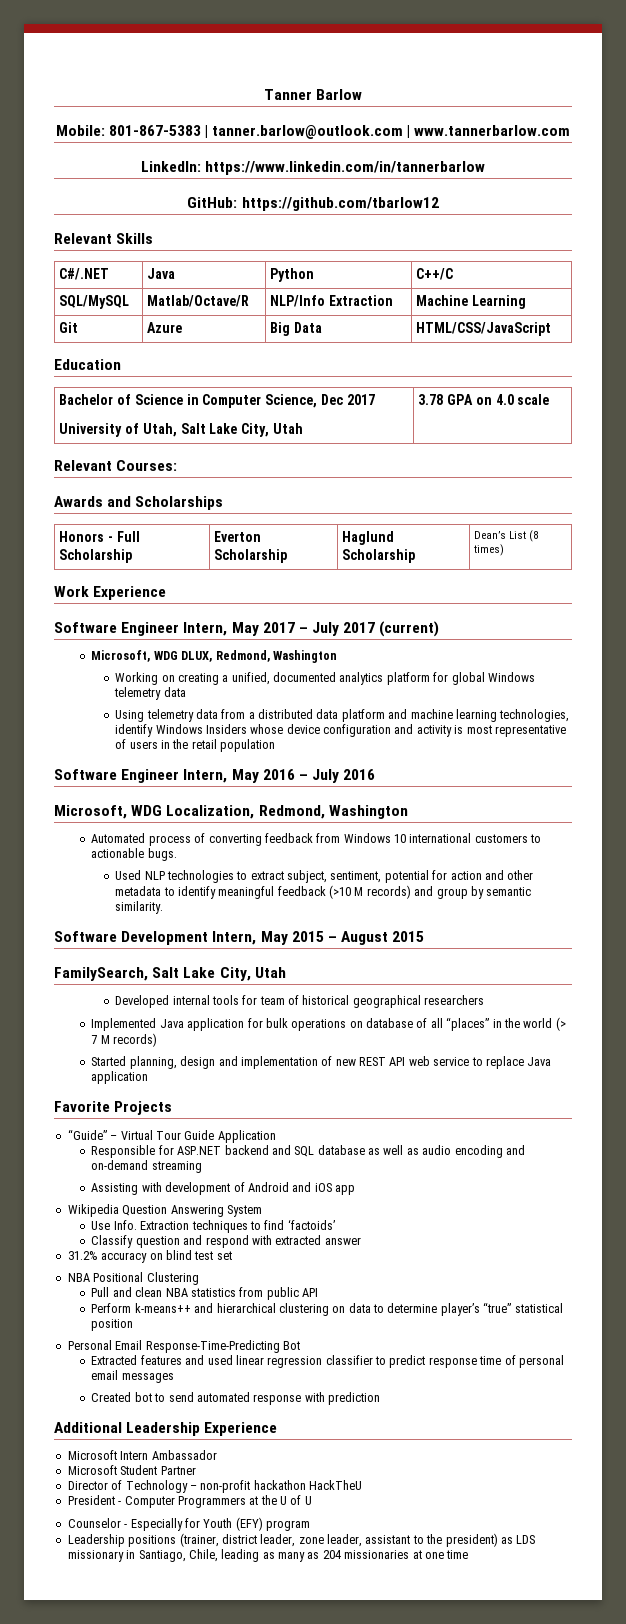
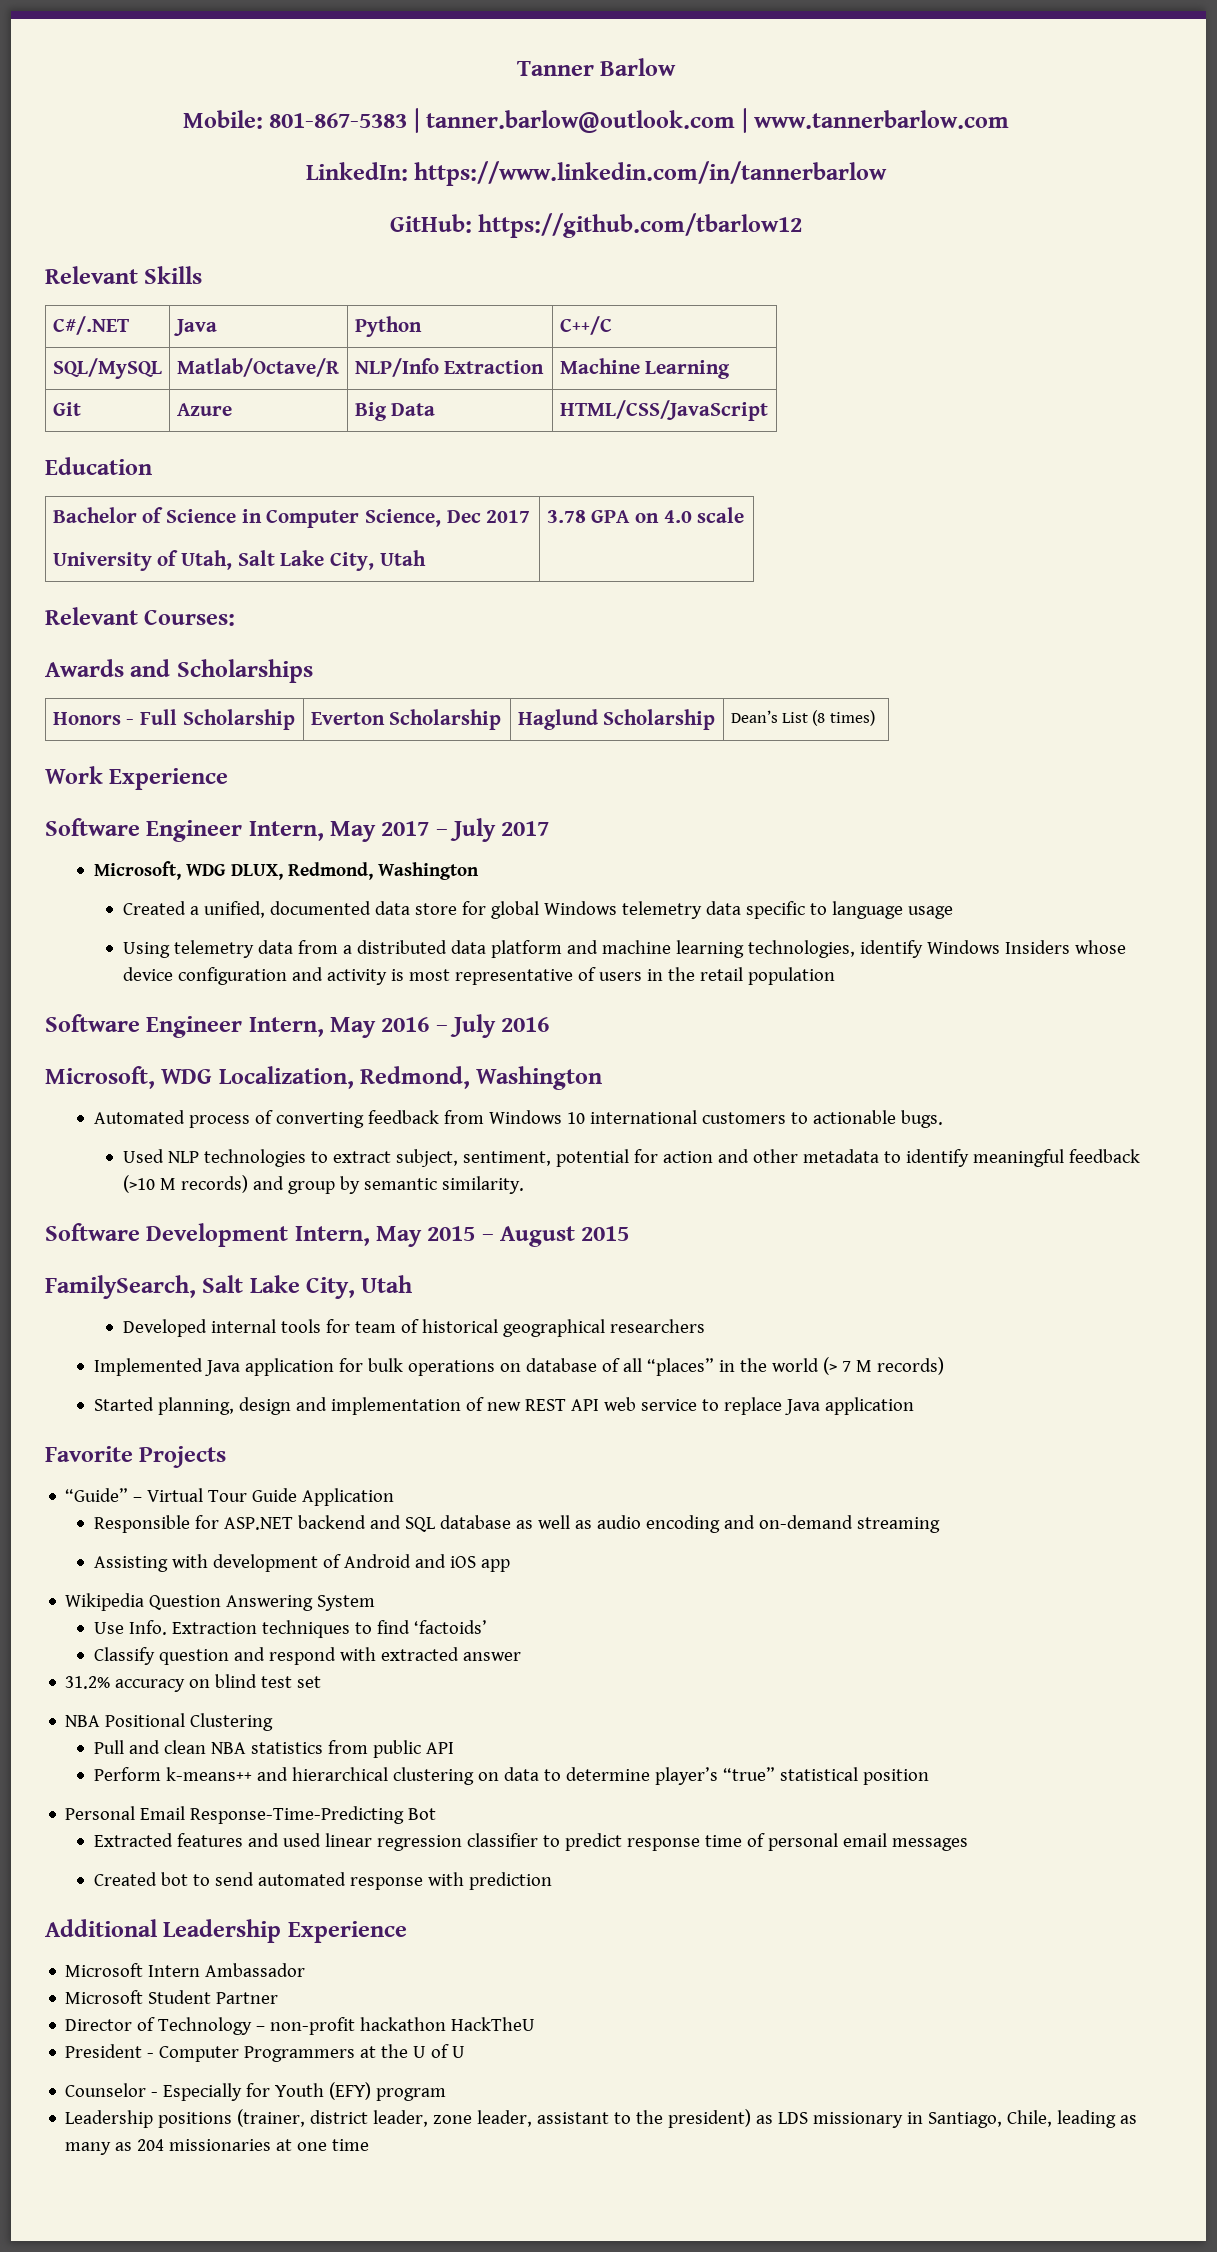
[379,621,440,637] (current) -> (550, 828) none
[115,672,219,685] Working on creating -> [122,901,186,915] Created
[339,672,430,685] analytics platform -> [374,901,457,915] data store
(186, 692) none -> [745,901,953,919] specific to language usage

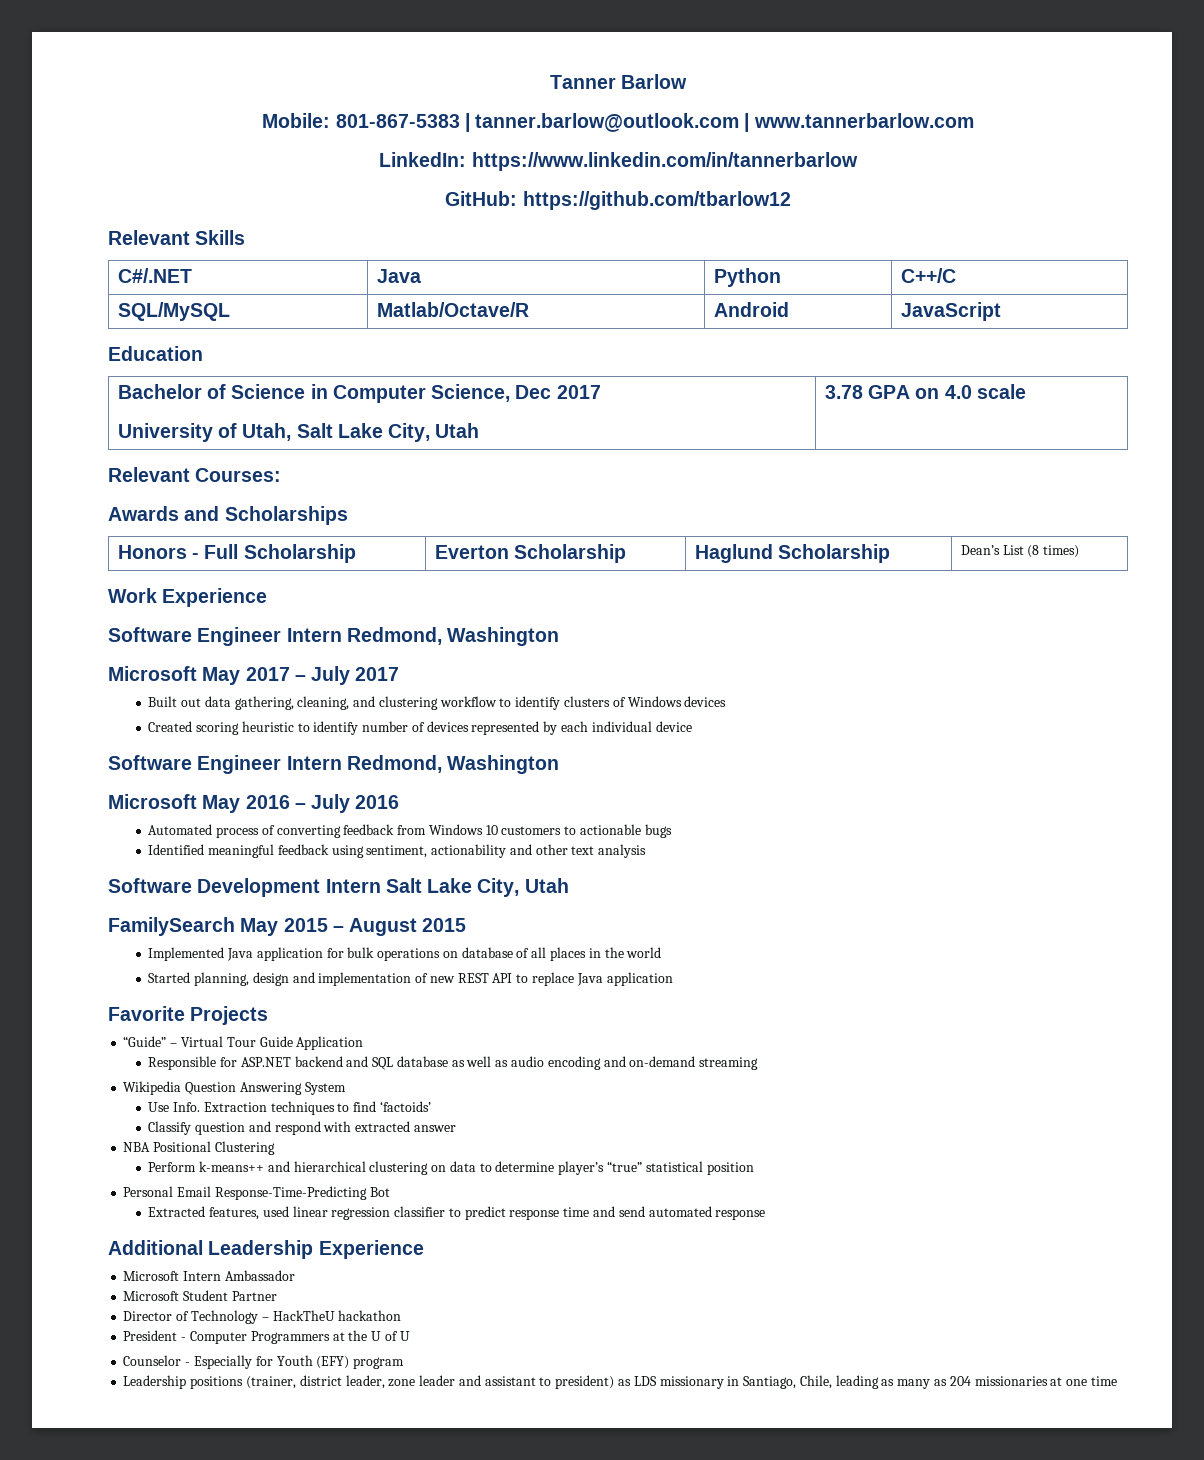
[354,358,545,377] [559,358,731,379] [52,402,81,416] [176,403,232,416] [354,402,436,421] [559,400,768,421] NLP/Info Extraction | Machine Learning // Git | Azure | Big Data | HTML/CSS/JavaScript -> [713,302,789,317] [900,302,1001,321] Android | JavaScript
[248,821,324,841] Intern, -> [286,627,560,646] [108,666,197,681] Intern Redmond, Washington // Microsoft
[94,861,480,880] [122,901,953,919] [122,940,1126,958] [122,967,835,985] [45,1014,324,1038] Microsoft, WDG DLUX, Redmond, Washington // Created a unified, documented data store for global Windows telemetry data specific to language usage // Using telemetry data from a distributed data platform and machine learning technologies, identify Windows Insiders whose device configuration and activity is most representative of users in the retail population // Software Engineer Intern, -> [148,696,727,710] [148,721,692,735] [108,755,560,774] [108,794,197,809] Built out data gathering, cleaning, and clustering workflow to identify clusters of Windows devices // Created scoring heuristic to identify number of devices represented by each individual device // Software Engineer Intern Redmond, Washington // Microsoft
[45,1066,603,1090] // Microsoft, WDG Localization, Redmond, Washington -> (400, 802) none
[589,1110,697,1124] international -> (498, 830) none
[900,1110,943,1128] [122,1149,1140,1167] [122,1175,524,1194] [45,1223,370,1247] bugs. // Used NLP technologies to extract subject, sentiment, potential for action and other metadata to identify meaningful feedback (>10 M records) and group by semantic similarity. // Software Development Intern, -> [644,824,672,838] [148,844,647,858] [108,878,569,897] [108,917,235,936] bugs // Identified meaningful feedback using sentiment, actionability and other text analysis // Software Development Intern Salt Lake City, Utah // FamilySearch
[45,1275,413,1299] [122,1319,705,1337] // FamilySearch, Salt Lake City, Utah // Developed internal tools for team of historical geographical researchers -> (467, 925) none
[646,1358,714,1376] “places” -> [550,947,587,961] places
[822,1357,944,1375] (> 7 M records) -> (662, 952) none
[603,1397,697,1411] web service -> (513, 978) none
[94,1554,511,1572] // Assisting with development of Android and iOS app -> (759, 1063) none
[65,1674,322,1692] [65,1713,274,1731] [94,1740,455,1758] 31.2% accuracy on blind test set // NBA Positional Clustering // Pull and clean NBA statistics from public API -> [123,1141,275,1155] NBA Positional Clustering
[177,1833,280,1847] features and -> [209,1207,260,1220] features,
[746,1833,968,1851] [94,1872,211,1886] of personal email messages // Created bot to -> [593,1206,616,1217] and
[428,1872,553,1890] with prediction -> (766, 1214) none
[270,2017,356,2035] non-profit -> [272,1310,335,1321] HackTheU
[451,2017,536,2031] HackTheU -> (402, 1315) none
[477,2110,533,2127] leader, -> [419,1375,481,1386] leader and
[636,2110,664,2124] the -> (552, 1381) none

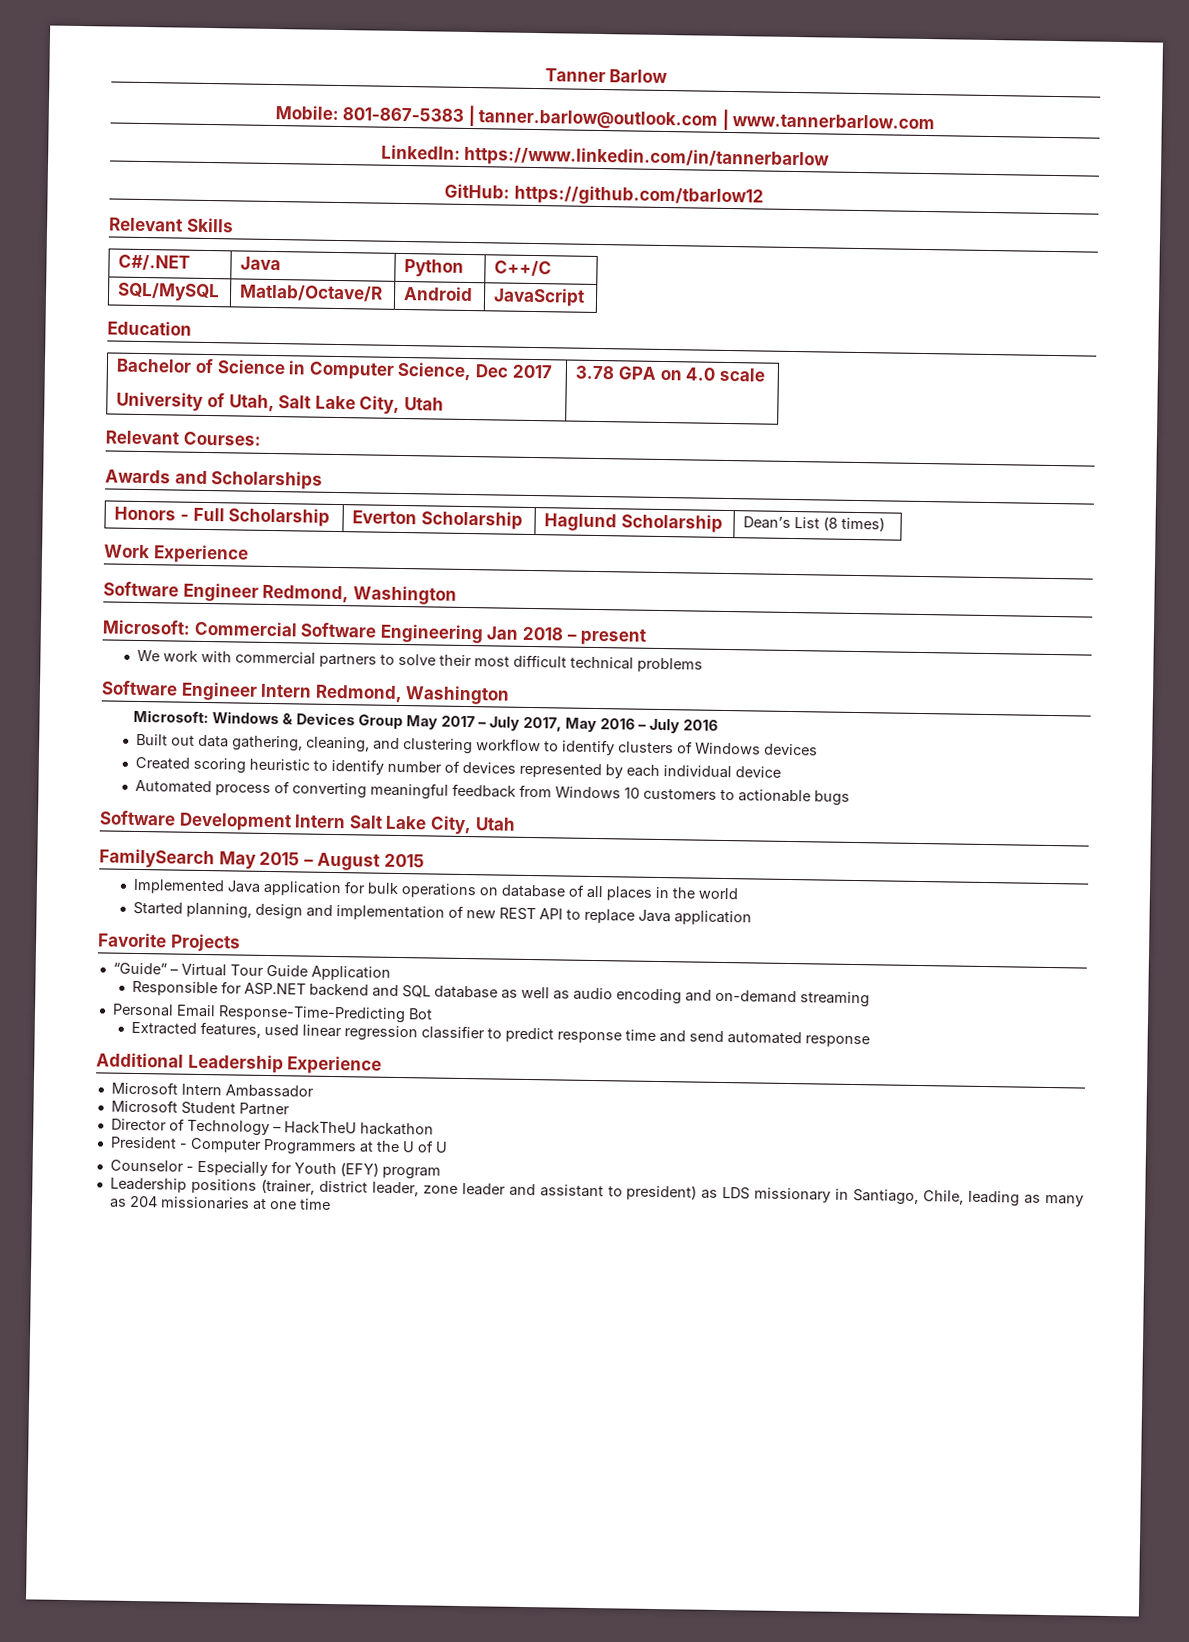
[108,627,560,646] [108,666,400,685] // Software Engineer Intern Redmond, Washington // Microsoft May 2017 – July 2017 -> [103,581,457,605] [102,619,647,646] [137,649,704,673] [101,680,511,705] [133,709,719,734] // Software Engineer Redmond, Washington // Microsoft: Commercial Software Engineering Jan 2018 – present // We work with commercial partners to solve their most difficult technical problems // Software Engineer Intern Redmond, Washington // Microsoft: Windows & Devices Group May 2017 – July 2017, May 2016 – July 2016
[108,755,560,774] [108,794,400,813] // Software Engineer Intern Redmond, Washington // Microsoft May 2016 – July 2016 -> (782, 772) none
(341, 831) none -> [370,782,450,800] meaningful
[148,844,647,858] // Identified meaningful feedback using sentiment, actionability and other text analysis -> (851, 798) none
[123,1081,346,1095] [148,1101,431,1115] [148,1121,456,1135] [123,1141,275,1155] [148,1161,754,1175] // Wikipedia Question Answering System // Use Info. Extraction techniques to find ‘factoids’ // Classify question and respond with extracted answer // NBA Positional Clustering // Perform k-means++ and hierarchical clustering on data to determine player’s “true” statistical position -> (871, 999) none

